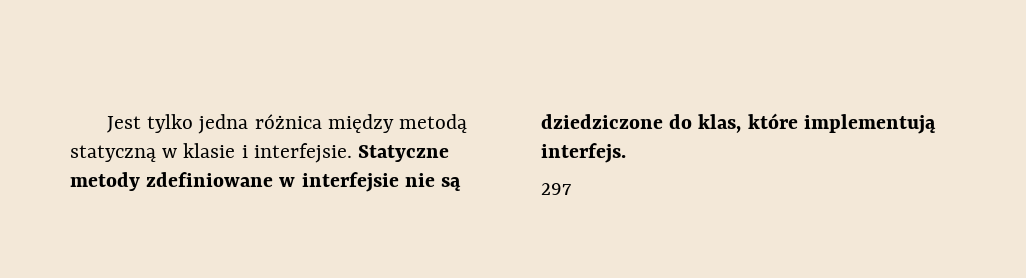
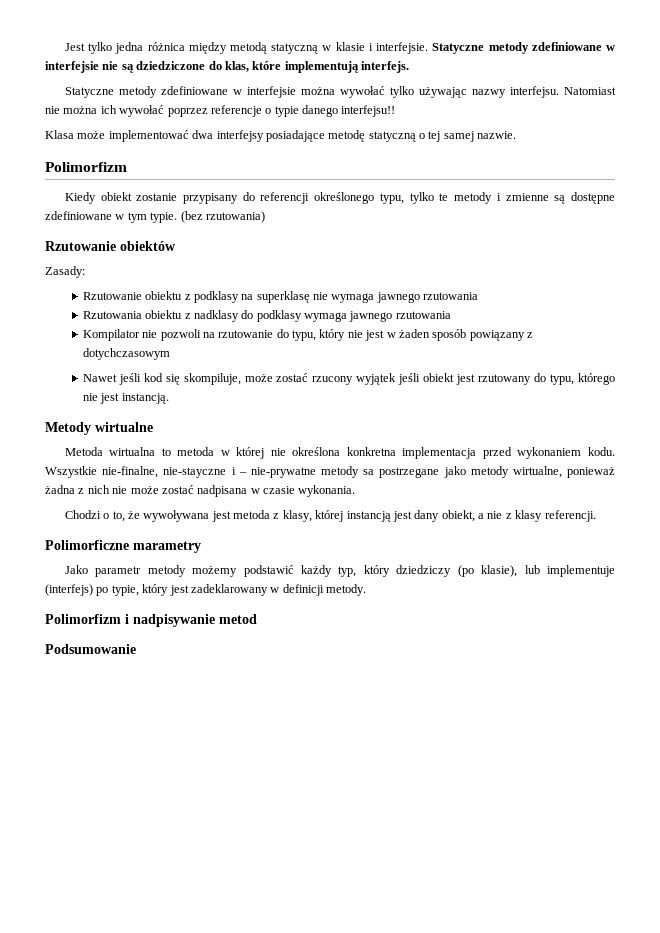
[541,183,571,195] 297 -> [64,86,617,98] [45,105,396,117] [45,130,517,142] [45,162,127,172] [64,192,615,204] [45,211,265,223] [45,241,176,251] [45,266,85,278] [82,291,479,303] [82,310,451,322] [82,329,534,341] [82,348,170,360] [82,373,615,385] [82,393,169,404] [45,422,153,435] [64,447,616,459] [45,466,615,478] [45,485,356,497] [64,510,596,522] [45,540,201,553] [64,565,615,577] [45,584,366,596] [45,614,257,627] [45,644,136,654] Statyczne metody zdefiniowane w interfejsie można wywołać tylko używając nazwy interfejsu. Natomiast nie można ich wywołać poprzez referencje o typie danego interfejsu!! // Klasa może implementować dwa interfejsy posiadające metodę statyczną o tej samej nazwie. // Polimorfizm // Kiedy obiekt zostanie przypisany do referencji określonego typu, tylko te metody i zmienne są dostępne zdefiniowane w tym typie. (bez rzutowania) // Rzutowanie obiektów // Zasady: // Rzutowanie obiektu z podklasy na superklasę nie wymaga jawnego rzutowania // Rzutowania obiektu z nadklasy do podklasy wymaga jawnego rzutowania // Kompilator nie pozwoli na rzutowanie do typu, który nie jest w żaden sposób powiązany z dotychczasowym // Nawet jeśli kod się skompiluje, może zostać rzucony wyjątek jeśli obiekt jest rzutowany do typu, którego nie jest instancją. // Metody wirtualne // Metoda wirtualna to metoda w której nie określona konkretna implementacja przed wykonaniem kodu. Wszystkie nie-finalne, nie-stayczne i – nie-prywatne metody sa postrzegane jako metody wirtualne, ponieważ żadna z nich nie może zostać nadpisana w czasie wykonania. // Chodzi o to, że wywoływana jest metoda z klasy, której instancją jest dany obiekt, a nie z klasy referencji. // Polimorficzne marametry // Jako parametr metody możemy podstawić każdy typ, który dziedziczy (po klasie), lub implementuje (interfejs) po typie, który jest zadeklarowany w definicji metody. // Polimorfizm i nadpisywanie metod // Podsumowanie

